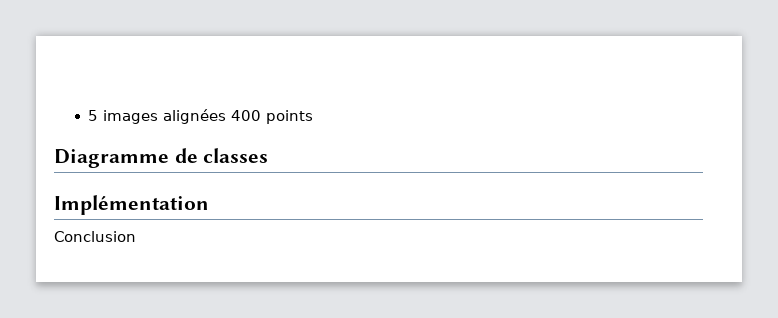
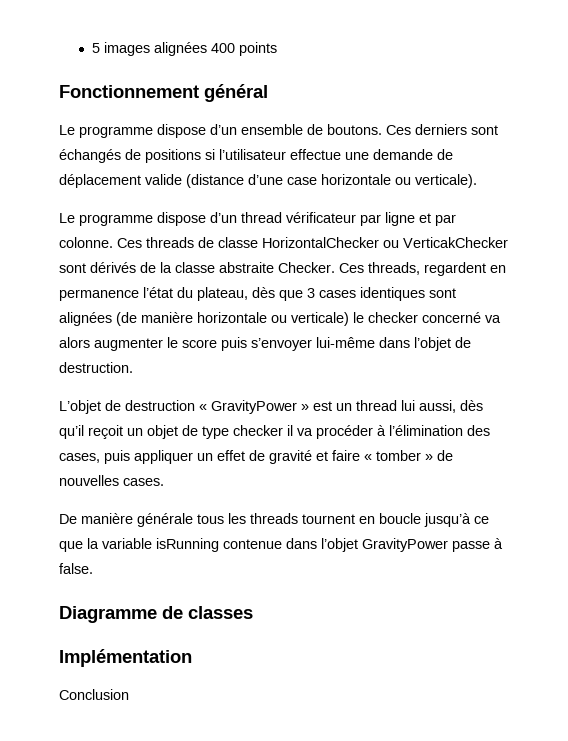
(314, 117) none -> [59,84,268,102] [59,124,498,138] [59,149,453,163] [59,174,477,188] [59,212,456,226] [59,237,508,248] [59,262,506,276] [59,287,456,301] [59,312,501,326] [59,337,471,351] [59,362,133,373] [59,400,483,414] [59,425,490,439] [59,450,453,464] [59,475,164,486] [59,513,489,527] [59,538,503,552] [59,563,93,574] // Fonctionnement général // Le programme dispose d’un ensemble de boutons. Ces derniers sont échangés de positions si l’utilisateur effectue une demande de déplacement valide (distance d’une case horizontale ou verticale). // Le programme dispose d’un thread vérificateur par ligne et par colonne. Ces threads de classe HorizontalChecker ou VerticakChecker sont dérivés de la classe abstraite Checker. Ces threads, regardent en permanence l’état du plateau, dès que 3 cases identiques sont alignées (de manière horizontale ou verticale) le checker concerné va alors augmenter le score puis s’envoyer lui-même dans l’objet de destruction. // L’objet de destruction « GravityPower » est un thread lui aussi, dès qu’il reçoit un objet de type checker il va procéder à l’élimination des cases, puis appliquer un effet de gravité et faire « tomber » de nouvelles cases. // De manière générale tous les threads tournent en boucle jusqu’à ce que la variable isRunning contenue dans l’objet GravityPower passe à false.

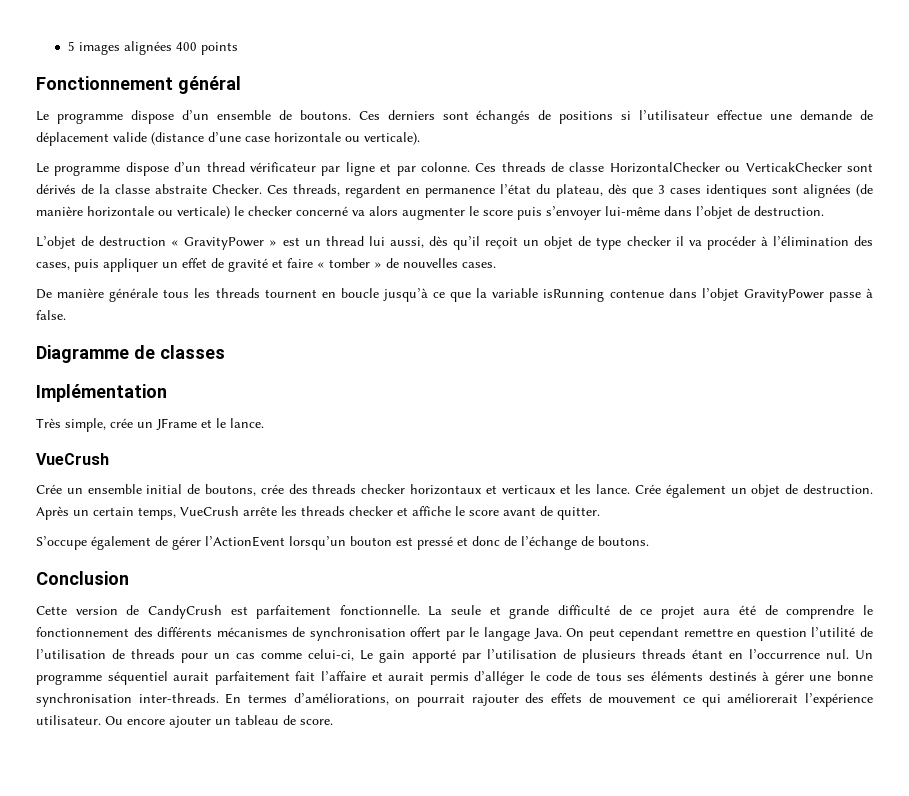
[59,689,129,700] Conclusion -> [36,418,264,432] [36,453,109,465] [36,484,874,498] [36,506,600,520] [36,536,649,550] [36,571,129,585] [36,605,874,619] [36,627,873,641] [36,649,873,663] [36,671,874,685] [36,693,873,707] [36,715,333,728] Très simple, crée un JFrame et le lance. // VueCrush // Crée un ensemble initial de boutons, crée des threads checker horizontaux et verticaux et les lance. Crée également un objet de destruction. Après un certain temps, VueCrush arrête les threads checker et affiche le score avant de quitter. // S’occupe également de gérer l’ActionEvent lorsqu’un bouton est pressé et donc de l’échange de boutons. // Conclusion // Cette version de CandyCrush est parfaitement fonctionnelle. La seule et grande difficulté de ce projet aura été de comprendre le fonctionnement des différents mécanismes de synchronisation offert par le langage Java. On peut cependant remettre en question l’utilité de l’utilisation de threads pour un cas comme celui-ci, Le gain apporté par l’utilisation de plusieurs threads étant en l’occurrence nul. Un programme séquentiel aurait parfaitement fait l’affaire et aurait permis d’alléger le code de tous ses éléments destinés à gérer une bonne synchronisation inter-threads. En termes d’améliorations, on pourrait rajouter des effets de mouvement ce qui améliorerait l’expérience utilisateur. Ou encore ajouter un tableau de score.

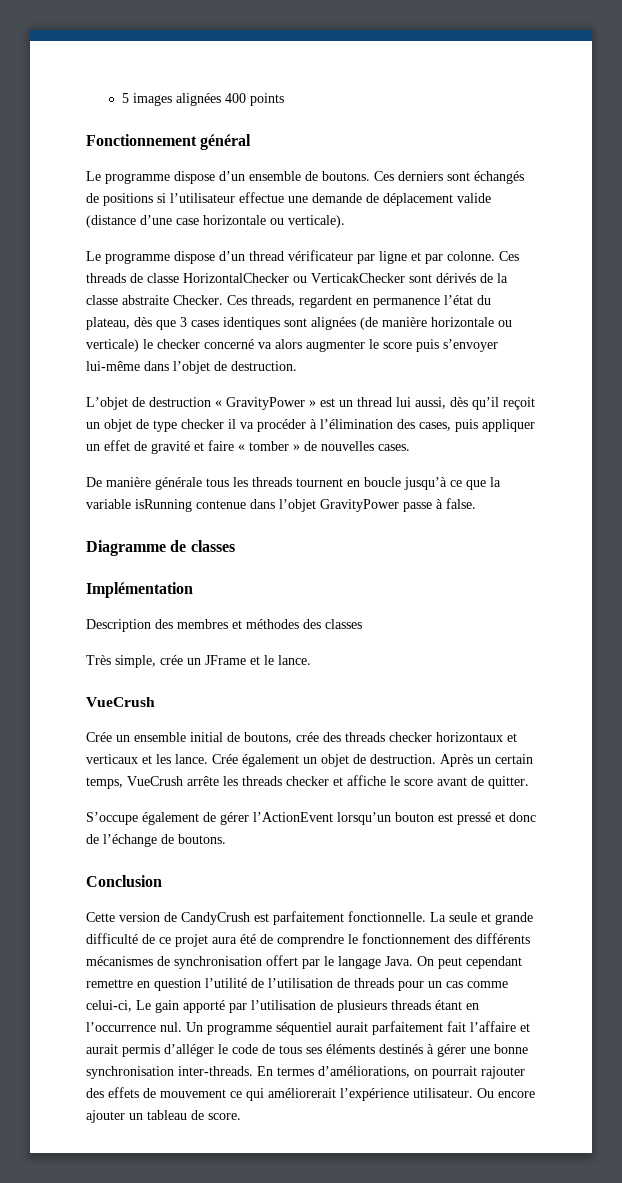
(167, 393) none -> [86,619,362,632] // Description des membres et méthodes des classes

